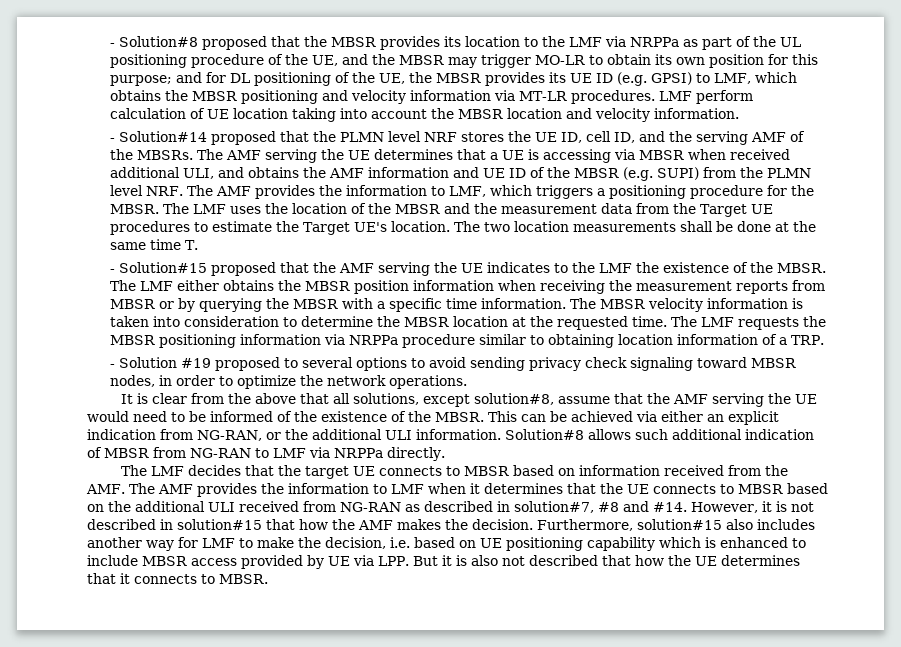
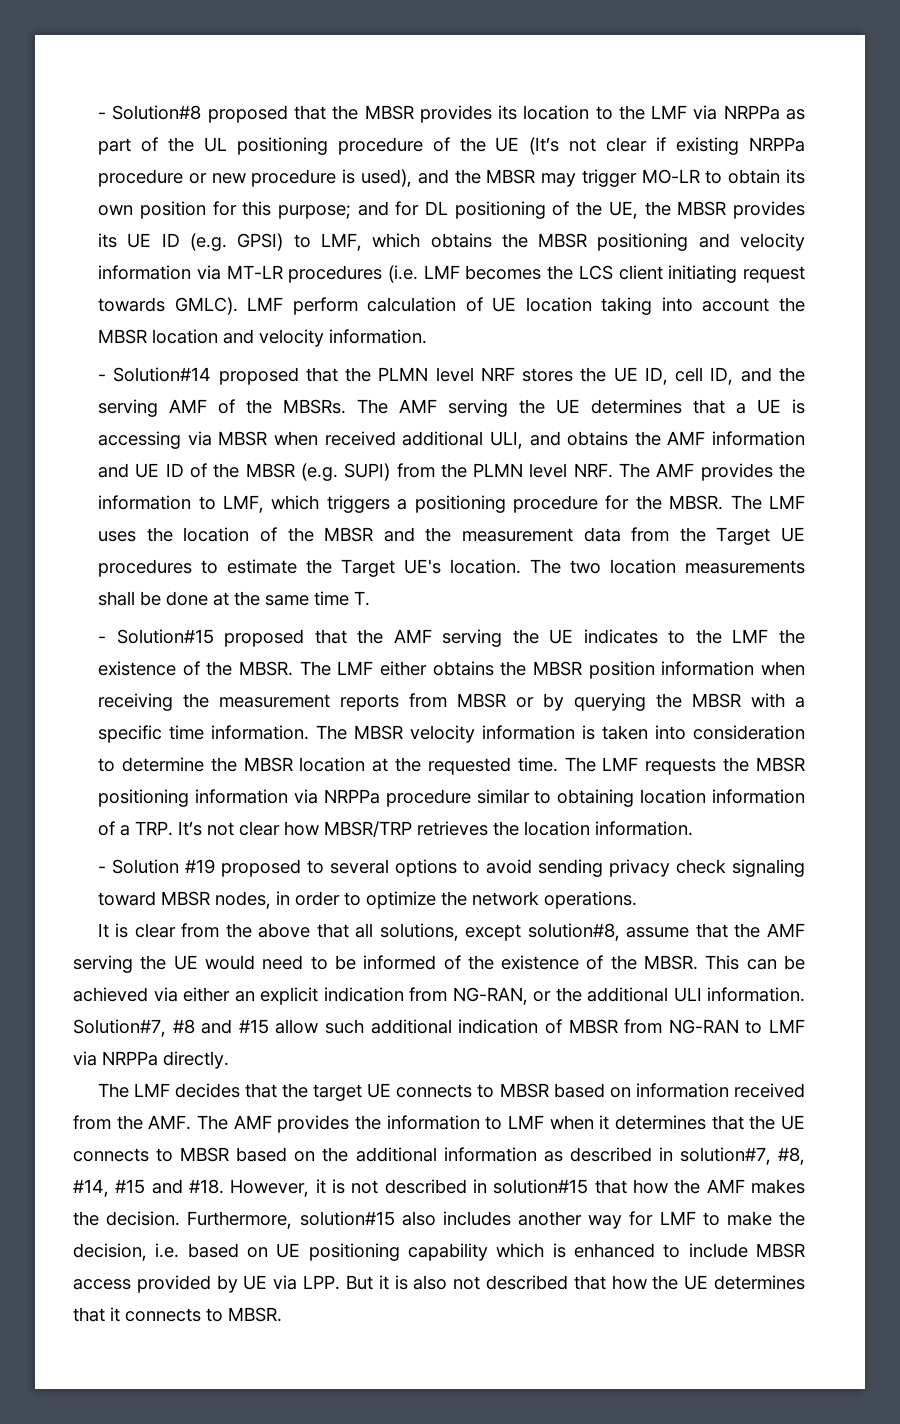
[312,55,339,66] UE, -> [495,137,806,155] [98,169,413,187] UE (It’s not clear if existing NRPPa procedure or new procedure is used),
[571,90,656,104] procedures. -> [288,265,805,283] [98,297,238,315] procedures (i.e. LMF becomes the LCS client initiating request towards GMLC).
(825, 340) none -> [178,821,694,837] It’s not clear how MBSR/TRP retrieves the location information.
[505,429,631,440] Solution#8 allows -> [73,1019,319,1037] Solution#7, #8 and #15 allow
[208,501,687,513] ULI received from NG-RAN as described in solution#7, #8 and #14. -> [443,1147,806,1165] [73,1179,224,1197] information as described in solution#7, #8, #14, #15 and #18.

